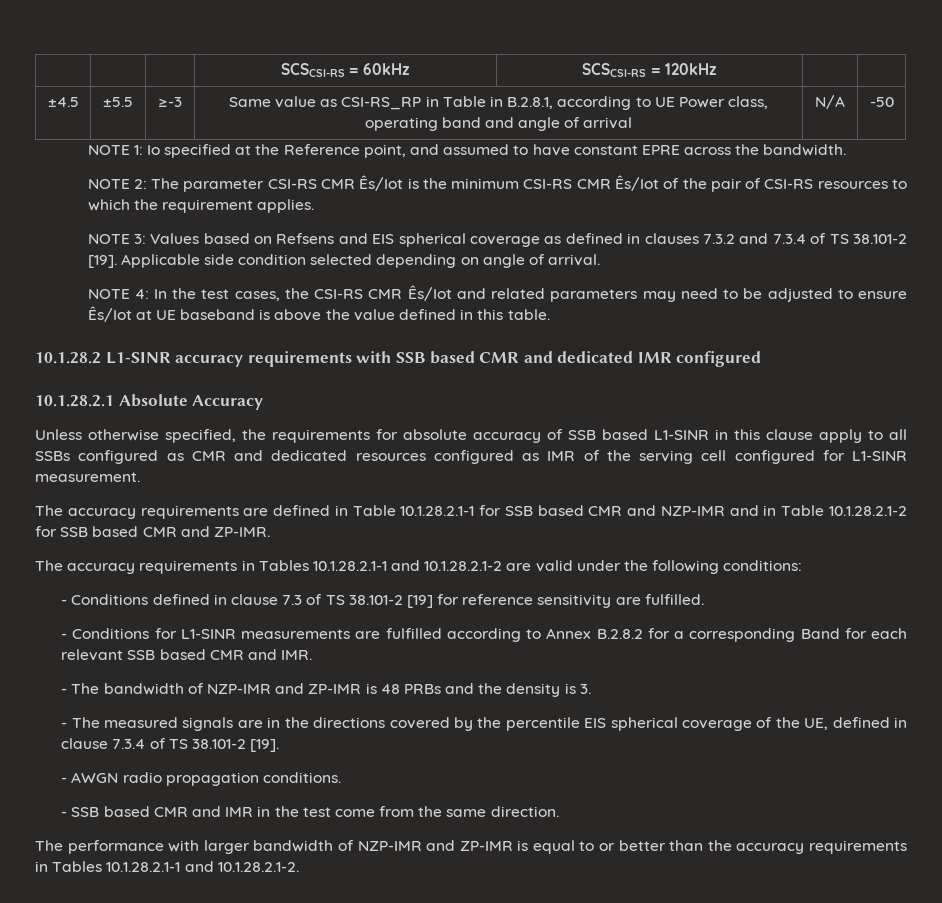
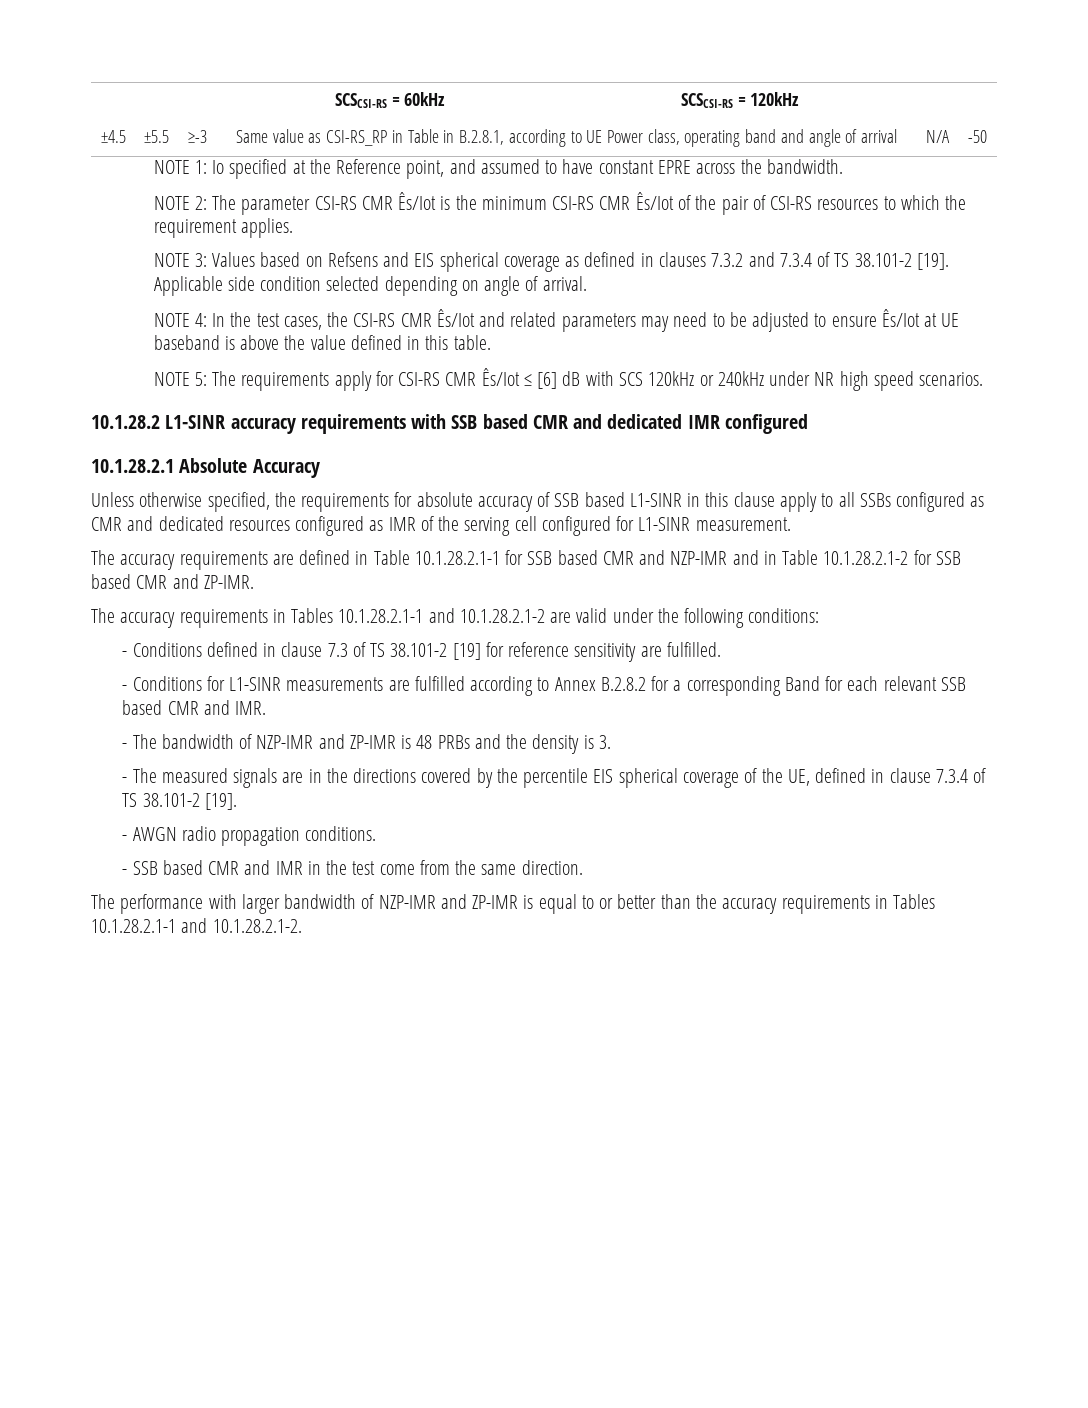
(550, 314) none -> [153,368,984,391] // NOTE 5: The requirements apply for CSI-RS CMR Ês/Iot ≤ [6] dB with SCS 120kHz or 240kHz under NR high speed scenarios.

